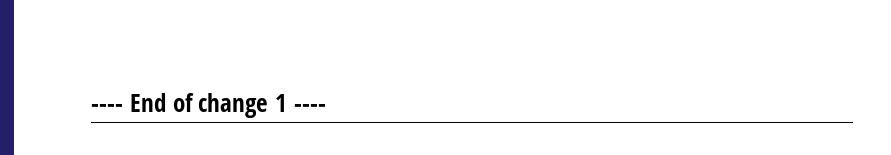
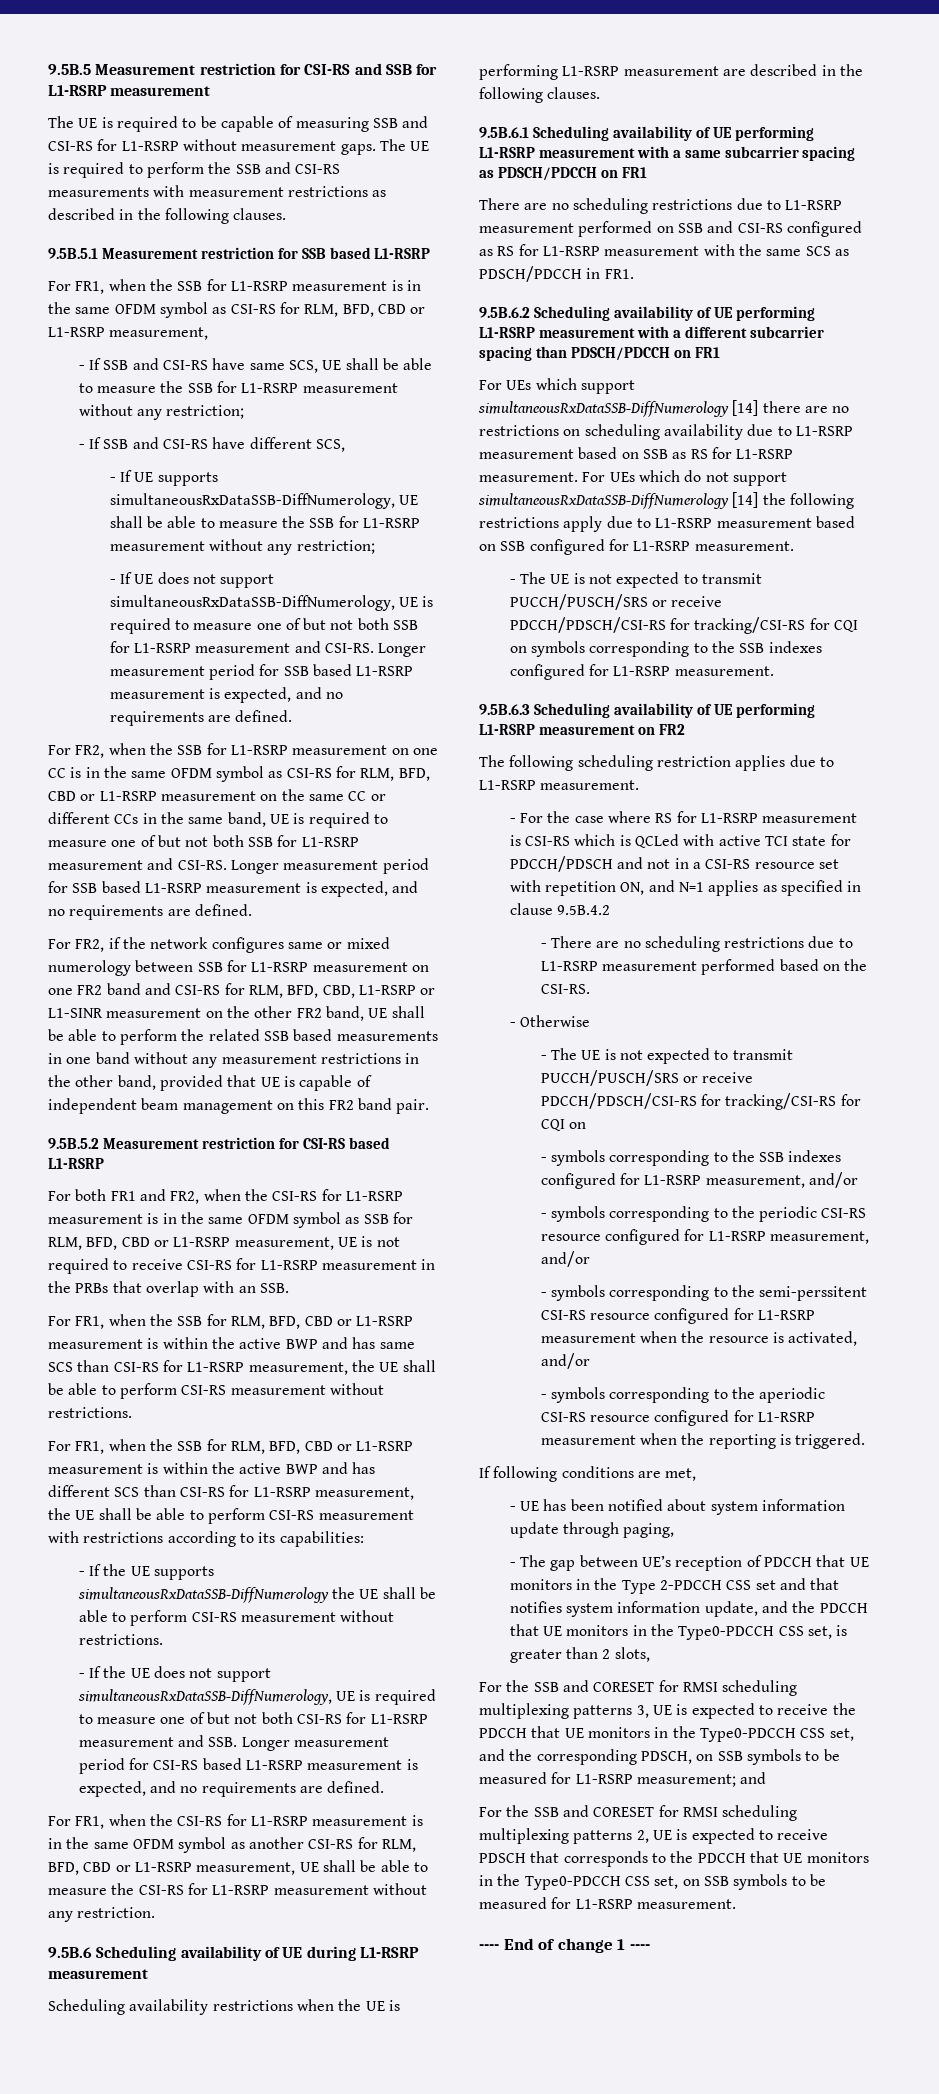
(91, 108) none -> [48,63,438,75] [48,85,211,96] [48,116,429,132] [48,139,430,155] [48,162,341,178] [48,185,387,197] [48,208,287,224] [48,247,431,259] [48,279,421,294] [48,302,426,318] [48,327,209,340] [78,358,433,373] [78,381,398,393] [78,404,245,420] [78,437,346,452] [109,470,218,486] [109,493,418,509] [109,516,421,528] [109,539,375,555] [109,572,275,588] [109,595,434,611] [109,618,419,634] [109,641,427,657] [109,664,414,680] [109,687,343,703] [109,710,293,726] [48,743,438,758] [48,766,430,782] [48,789,386,801] [48,812,388,828] [48,835,359,847] [48,858,429,874] [48,881,419,897] [48,904,252,920] [48,937,390,953] [48,960,429,976] [48,983,436,998] [48,1006,425,1021] [48,1029,438,1045] [48,1052,420,1068] [48,1075,372,1091] [48,1098,430,1114] [48,1137,390,1149] [48,1158,104,1169] [48,1189,403,1204] [48,1212,413,1228] [48,1236,400,1250] [48,1258,436,1274] [48,1281,289,1297] [48,1314,414,1329] [48,1337,415,1349] [48,1360,436,1375] [48,1383,384,1399] [48,1407,132,1418] [48,1439,414,1454] [48,1462,376,1474] [48,1485,414,1500] [48,1508,414,1524] [48,1531,364,1547] [78,1564,215,1580] [77,1587,437,1603] [78,1610,395,1626] [78,1634,163,1645] [78,1666,271,1682] [77,1689,436,1705] [78,1712,428,1724] [78,1735,390,1751] [78,1758,418,1774] [78,1781,385,1797] [48,1814,423,1829] [48,1837,416,1853] [48,1860,428,1875] [48,1883,427,1895] [48,1907,156,1922] [48,1946,419,1961] [48,1969,148,1979] [48,1999,400,2015] [479,64,863,80] [479,87,601,103] [479,126,814,141] [479,146,856,161] [479,167,647,181] [479,198,843,214] [479,221,862,237] [479,244,849,256] [479,266,634,282] [479,306,815,321] [479,326,824,338] [479,346,720,361] [479,378,635,394] [478,400,850,417] [479,424,853,440] [479,447,794,459] [479,470,787,486] [478,492,854,509] [479,516,855,532] [479,539,794,555] [509,572,763,588] [509,594,723,610] [509,617,859,634] [509,641,822,657] [509,664,774,680] [479,703,815,718] [479,724,685,735] [479,755,834,771] [479,780,640,790] [509,811,858,823] [509,834,851,848] [509,856,840,872] [509,880,862,896] [509,903,611,915] [540,936,853,952] [540,959,868,975] [540,984,590,994] [509,1015,591,1027] [540,1048,793,1064] [540,1070,754,1086] [540,1093,861,1110] [540,1119,586,1131] [540,1150,842,1166] [540,1172,858,1189] [540,1206,867,1222] [540,1229,869,1245] [540,1251,590,1267] [540,1285,868,1301] [540,1308,815,1324] [540,1331,858,1346] [540,1353,590,1369] [540,1387,826,1403] [540,1410,815,1426] [540,1433,866,1449] [479,1466,697,1482] [509,1499,846,1515] [509,1522,675,1538] [509,1555,869,1571] [509,1578,840,1594] [509,1601,868,1617] [509,1624,848,1640] [509,1647,650,1663] [479,1680,798,1696] [479,1703,856,1719] [479,1726,854,1742] [479,1749,840,1765] [479,1772,767,1787] [479,1805,798,1821] [479,1828,829,1844] [479,1851,869,1867] [479,1874,826,1890] [479,1897,736,1909] 9.5B.5 Measurement restriction for CSI-RS and SSB for L1-RSRP measurement // The UE is required to be capable of measuring SSB and CSI-RS for L1-RSRP without measurement gaps. The UE is required to perform the SSB and CSI-RS measurements with measurement restrictions as described in the following clauses. // 9.5B.5.1 Measurement restriction for SSB based L1-RSRP // For FR1, when the SSB for L1-RSRP measurement is in the same OFDM symbol as CSI-RS for RLM, BFD, CBD or L1-RSRP measurement, // - If SSB and CSI-RS have same SCS, UE shall be able to measure the SSB for L1-RSRP measurement without any restriction; // - If SSB and CSI-RS have different SCS, // - If UE supports simultaneousRxDataSSB-DiffNumerology, UE shall be able to measure the SSB for L1-RSRP measurement without any restriction; // - If UE does not support simultaneousRxDataSSB-DiffNumerology, UE is required to measure one of but not both SSB for L1-RSRP measurement and CSI-RS. Longer measurement period for SSB based L1-RSRP measurement is expected, and no requirements are defined. // For FR2, when the SSB for L1-RSRP measurement on one CC is in the same OFDM symbol as CSI-RS for RLM, BFD, CBD or L1-RSRP measurement on the same CC or different CCs in the same band, UE is required to measure one of but not both SSB for L1-RSRP measurement and CSI-RS. Longer measurement period for SSB based L1-RSRP measurement is expected, and no requirements are defined. // For FR2, if the network configures same or mixed numerology between SSB for L1-RSRP measurement on one FR2 band and CSI-RS for RLM, BFD, CBD, L1-RSRP or L1-SINR measurement on the other FR2 band, UE shall be able to perform the related SSB based measurements in one band without any measurement restrictions in the other band, provided that UE is capable of independent beam management on this FR2 band pair. // 9.5B.5.2 Measurement restriction for CSI-RS based L1-RSRP // For both FR1 and FR2, when the CSI-RS for L1-RSRP measurement is in the same OFDM symbol as SSB for RLM, BFD, CBD or L1-RSRP measurement, UE is not required to receive CSI-RS for L1-RSRP measurement in the PRBs that overlap with an SSB. // For FR1, when the SSB for RLM, BFD, CBD or L1-RSRP measurement is within the active BWP and has same SCS than CSI-RS for L1-RSRP measurement, the UE shall be able to perform CSI-RS measurement without restrictions. // For FR1, when the SSB for RLM, BFD, CBD or L1-RSRP measurement is within the active BWP and has different SCS than CSI-RS for L1-RSRP measurement, the UE shall be able to perform CSI-RS measurement with restrictions according to its capabilities: // - If the UE supports simultaneousRxDataSSB-DiffNumerology the UE shall be able to perform CSI-RS measurement without restrictions. // - If the UE does not support simultaneousRxDataSSB-DiffNumerology, UE is required to measure one of but not both CSI-RS for L1-RSRP measurement and SSB. Longer measurement period for CSI-RS based L1-RSRP measurement is expected, and no requirements are defined. // For FR1, when the CSI-RS for L1-RSRP measurement is in the same OFDM symbol as another CSI-RS for RLM, BFD, CBD or L1-RSRP measurement, UE shall be able to measure the CSI-RS for L1-RSRP measurement without any restriction. // 9.5B.6 Scheduling availability of UE during L1-RSRP measurement // Scheduling availability restrictions when the UE is performing L1-RSRP measurement are described in the following clauses. // 9.5B.6.1 Scheduling availability of UE performing L1-RSRP measurement with a same subcarrier spacing as PDSCH/PDCCH on FR1 // There are no scheduling restrictions due to L1-RSRP measurement performed on SSB and CSI-RS configured as RS for L1-RSRP measurement with the same SCS as PDSCH/PDCCH in FR1. // 9.5B.6.2 Scheduling availability of UE performing L1-RSRP measurement with a different subcarrier spacing than PDSCH/PDCCH on FR1 // For UEs which support simultaneousRxDataSSB-DiffNumerology [14] there are no restrictions on scheduling availability due to L1-RSRP measurement based on SSB as RS for L1-RSRP measurement. For UEs which do not support simultaneousRxDataSSB-DiffNumerology [14] the following restrictions apply due to L1-RSRP measurement based on SSB configured for L1-RSRP measurement. // - The UE is not expected to transmit PUCCH/PUSCH/SRS or receive PDCCH/PDSCH/CSI-RS for tracking/CSI-RS for CQI on symbols corresponding to the SSB indexes configured for L1-RSRP measurement. // 9.5B.6.3 Scheduling availability of UE performing L1-RSRP measurement on FR2 // The following scheduling restriction applies due to L1-RSRP measurement. // - For the case where RS for L1-RSRP measurement is CSI-RS which is QCLed with active TCI state for PDCCH/PDSCH and not in a CSI-RS resource set with repetition ON, and N=1 applies as specified in clause 9.5B.4.2 // - There are no scheduling restrictions due to L1-RSRP measurement performed based on the CSI-RS. // - Otherwise // - The UE is not expected to transmit PUCCH/PUSCH/SRS or receive PDCCH/PDSCH/CSI-RS for tracking/CSI-RS for CQI on // - symbols corresponding to the SSB indexes configured for L1-RSRP measurement, and/or // - symbols corresponding to the periodic CSI-RS resource configured for L1-RSRP measurement, and/or // - symbols corresponding to the semi-perssitent CSI-RS resource configured for L1-RSRP measurement when the resource is activated, and/or // - symbols corresponding to the aperiodic CSI-RS resource configured for L1-RSRP measurement when the reporting is triggered. // If following conditions are met, // - UE has been notified about system information update through paging, // - The gap between UE’s reception of PDCCH that UE monitors in the Type 2-PDCCH CSS set and that notifies system information update, and the PDCCH that UE monitors in the Type0-PDCCH CSS set, is greater than 2 slots, // For the SSB and CORESET for RMSI scheduling multiplexing patterns 3, UE is expected to receive the PDCCH that UE monitors in the Type0-PDCCH CSS set, and the corresponding PDSCH, on SSB symbols to be measured for L1-RSRP measurement; and // For the SSB and CORESET for RMSI scheduling multiplexing patterns 2, UE is expected to receive PDSCH that corresponds to the PDCCH that UE monitors in the Type0-PDCCH CSS set, on SSB symbols to be measured for L1-RSRP measurement. //

